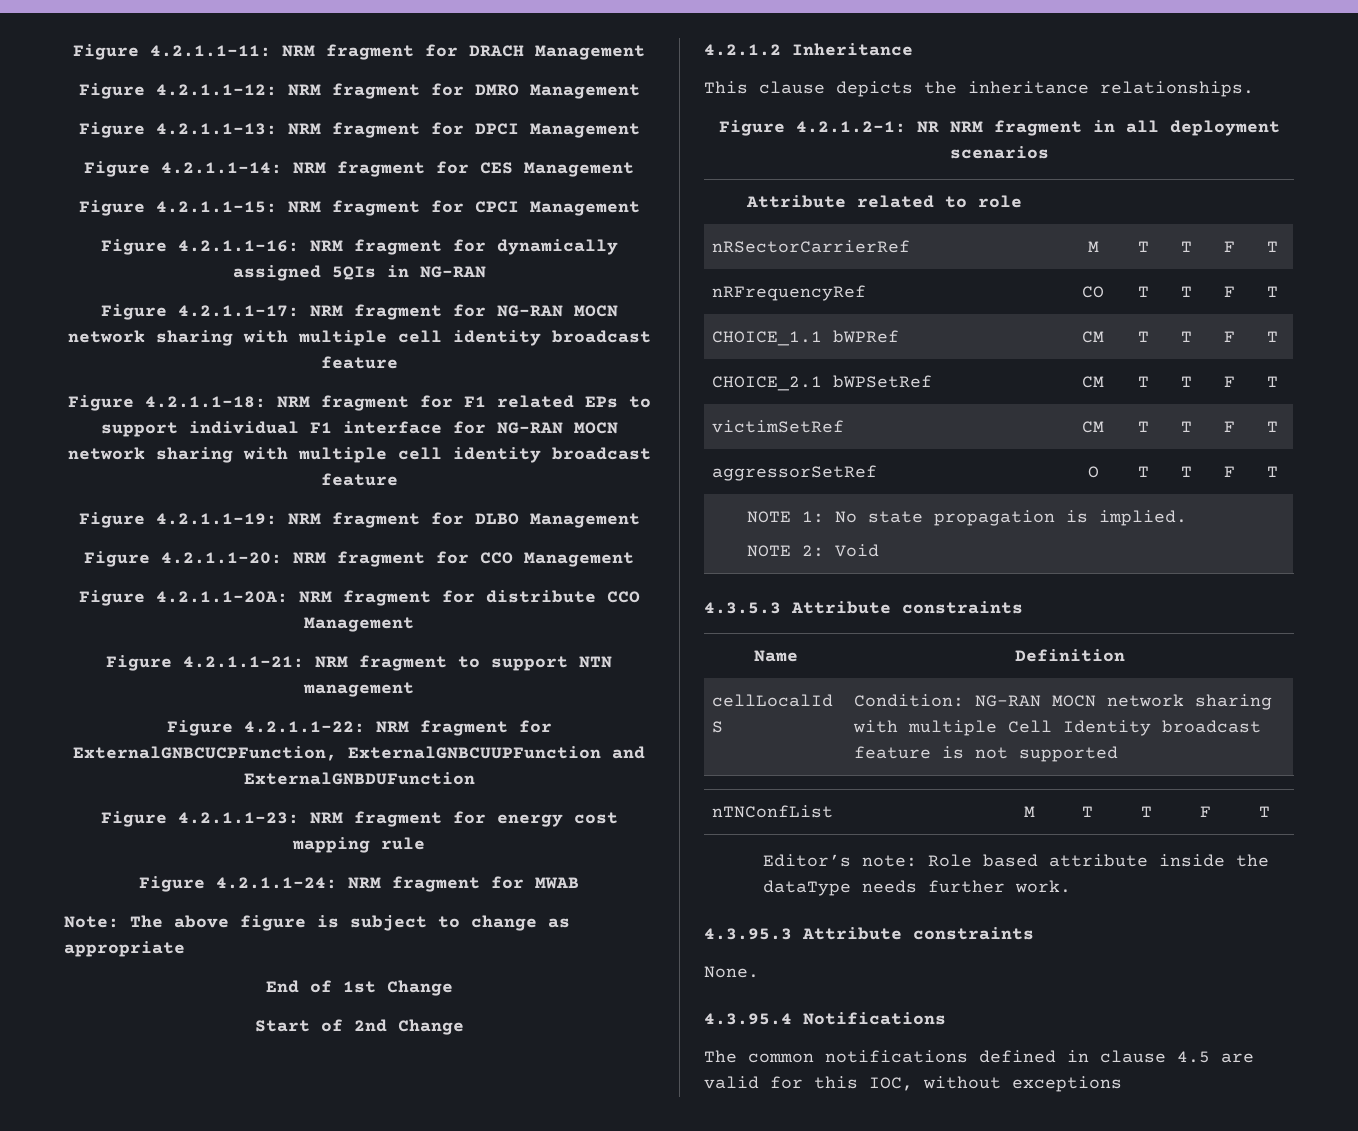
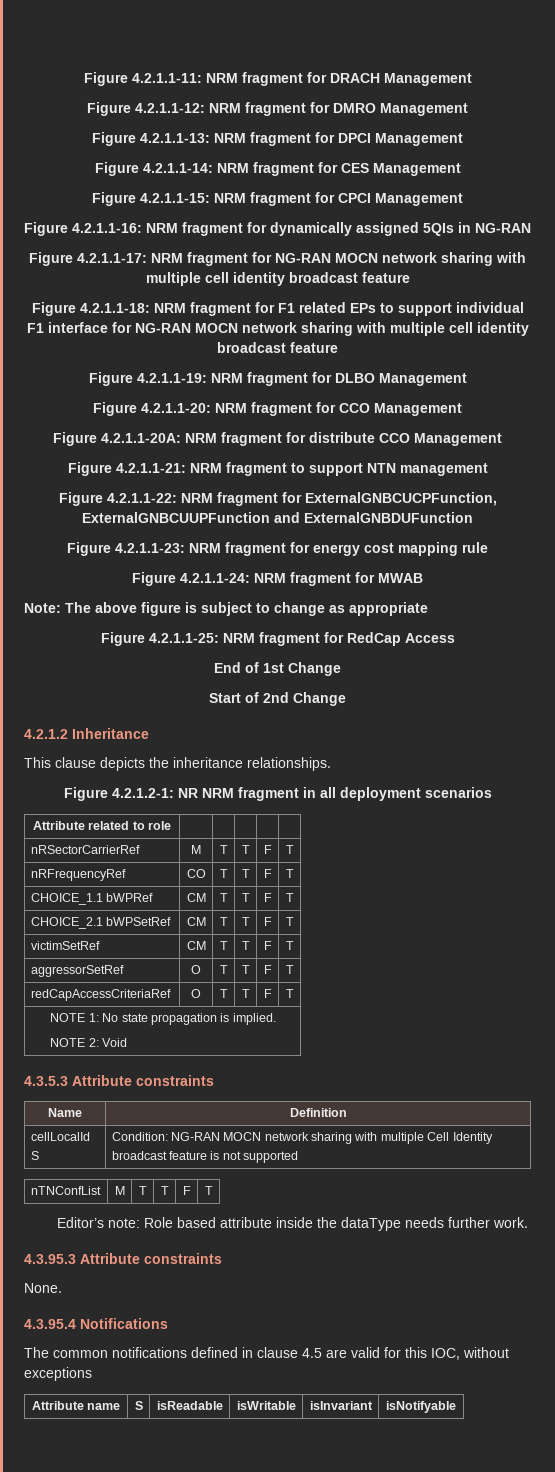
(185, 949) none -> [100,632,455,646] // Figure 4.2.1.1-25: NRM fragment for RedCap Access
(1278, 471) none -> [30,989,171,1001] [191,989,201,998] [219,989,228,998] [241,989,250,998] [263,989,272,998] [285,989,294,998] // redCapAccessCriteriaRef | O | T | T | F | T
(1122, 1084) none -> [31,1401,121,1410] [134,1401,143,1410] [156,1401,223,1410] [236,1401,296,1410] [309,1401,373,1410] [386,1401,456,1413] // Attribute name | S | isReadable | isWritable | isInvariant | isNotifyable

